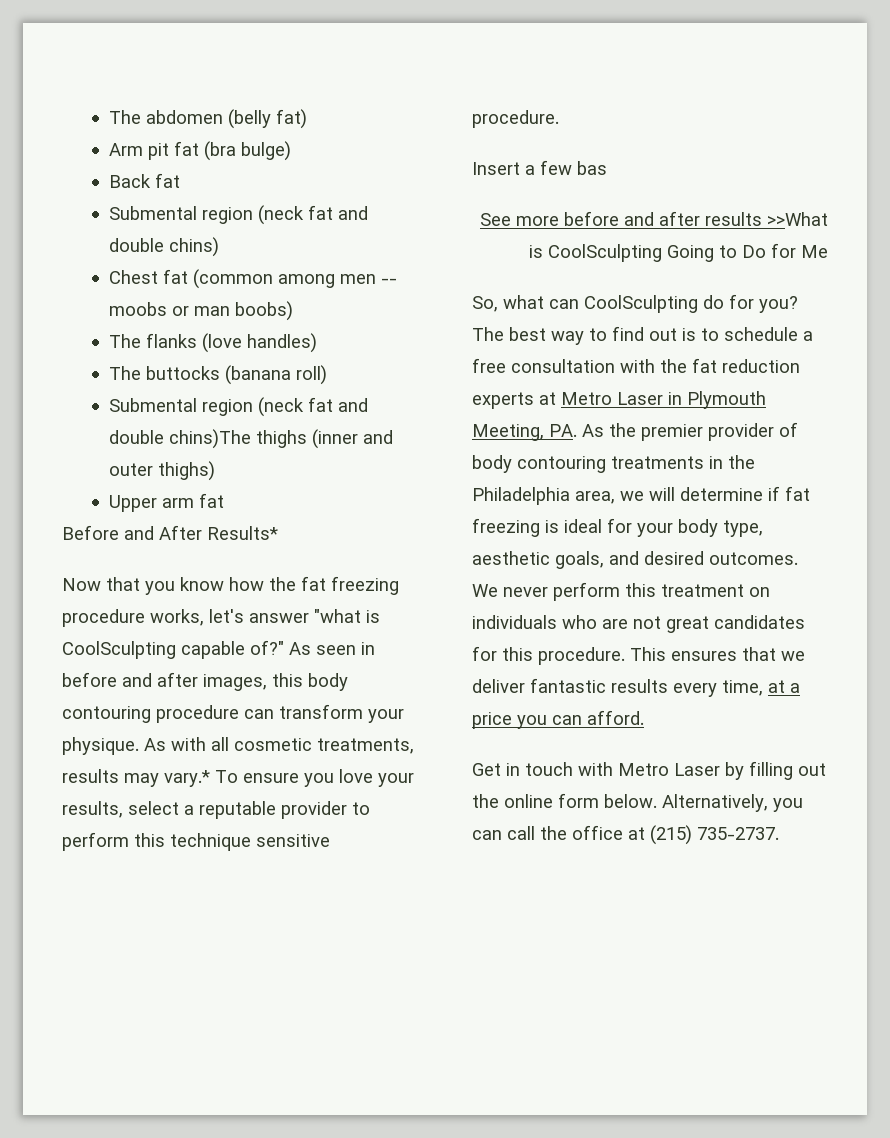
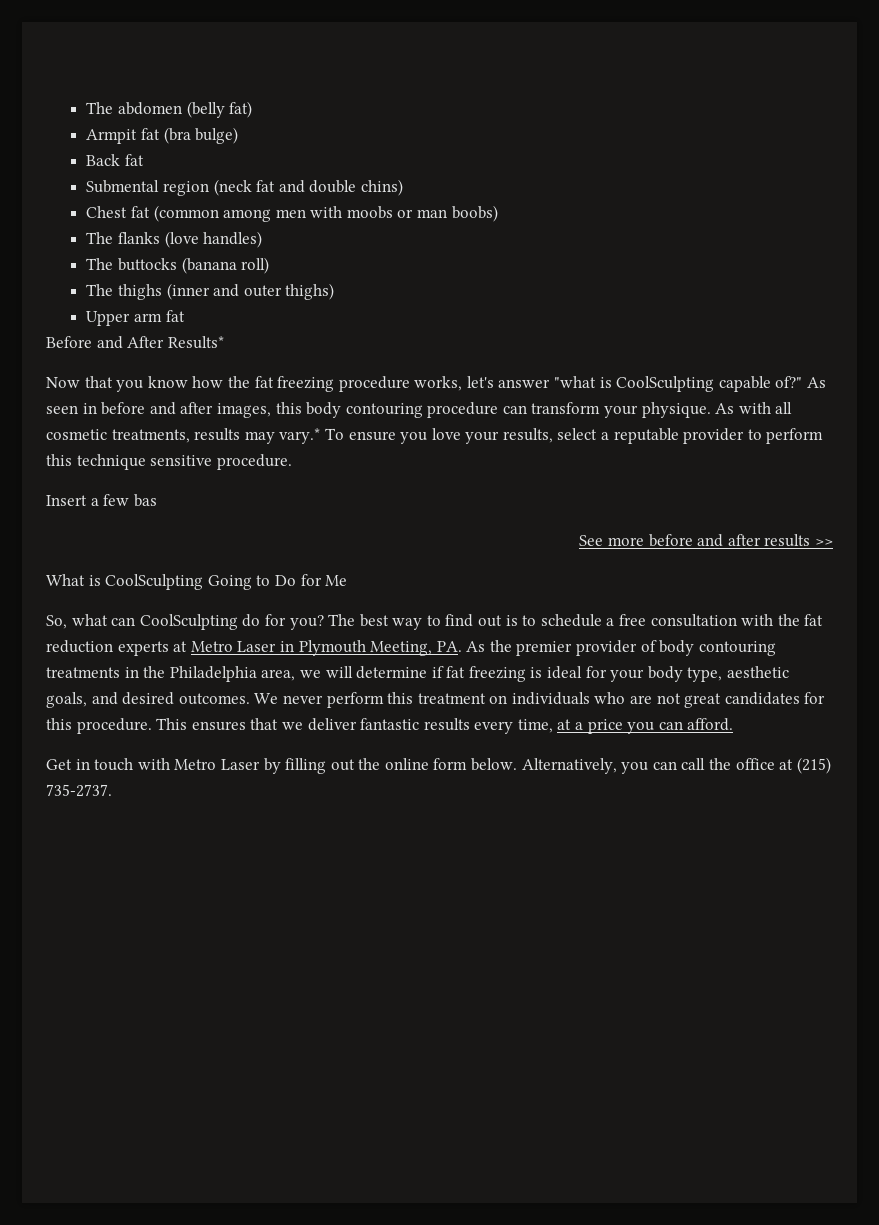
[108,143,169,160] Arm pit -> [86,129,138,144] Armpit
[380,278,397,284] -- -> [310,206,343,218] with
[108,397,368,417] [108,429,251,449] Submental region (neck fat and double chins)The -> [86,284,114,296] The
[767,212,828,226] >>What -> [815,539,834,546] [46,574,85,586] >> // What

